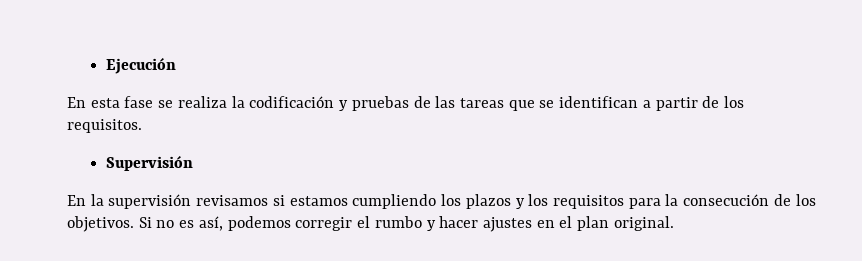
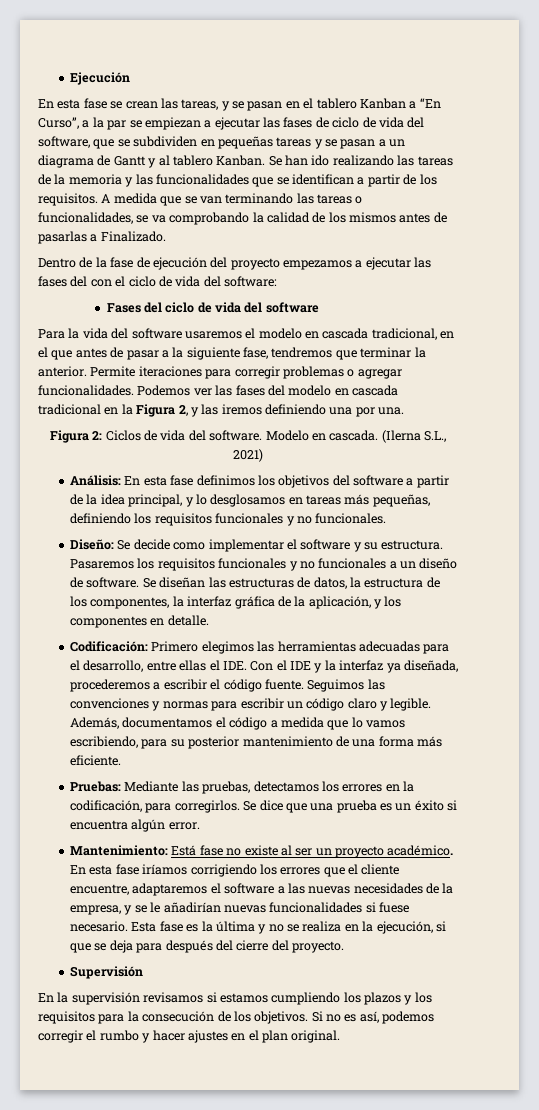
[177,96,504,111] realiza la codificación y pruebas de las tareas -> [125,98,441,111] [38,117,425,130] [38,136,406,149] [38,155,453,168] [38,174,249,187] crean las tareas, y se pasan en el tablero Kanban a “En Curso”, a la par se empiezan a ejecutar las fases de ciclo de vida del software, que se subdividen en pequeñas tareas y se pasan a un diagrama de Gantt y al tablero Kanban. Se han ido realizando las tareas de la memoria y las funcionalidades
(142, 126) none -> [101,193,363,206] [38,212,447,225] [38,231,166,244] [38,257,432,270] [38,276,277,287] [106,302,319,313] [38,328,455,340] [38,347,426,360] [38,366,402,379] [38,385,398,396] [38,404,405,417] [49,430,447,443] [233,449,263,462] [70,475,449,488] [70,494,430,507] [70,513,387,526] [70,539,444,552] [70,558,458,571] [70,577,440,589] [70,596,402,609] [70,615,209,628] [70,641,450,654] [70,660,458,673] [70,679,385,692] [70,698,432,711] [70,717,406,730] [70,736,443,749] [70,755,122,766] [70,781,415,794] [70,800,458,813] [70,819,200,832] [70,845,454,858] [70,864,400,877] [70,883,454,896] [70,902,410,915] [70,921,446,934] [70,940,345,953] A medida que se van terminando las tareas o funcionalidades, se va comprobando la calidad de los mismos antes de pasarlas a Finalizado. // Dentro de la fase de ejecución del proyecto empezamos a ejecutar las fases del con el ciclo de vida del software: // Fases del ciclo de vida del software // Para la vida del software usaremos el modelo en cascada tradicional, en el que antes de pasar a la siguiente fase, tendremos que terminar la anterior. Permite iteraciones para corregir problemas o agregar funcionalidades. Podemos ver las fases del modelo en cascada tradicional en la Figura 2, y las iremos definiendo una por una. // Figura 2: Ciclos de vida del software. Modelo en cascada. (Ilerna S.L., 2021) // Análisis: En esta fase definimos los objetivos del software a partir de la idea principal, y lo desglosamos en tareas más pequeñas, definiendo los requisitos funcionales y no funcionales. // Diseño: Se decide como implementar el software y su estructura. Pasaremos los requisitos funcionales y no funcionales a un diseño de software. Se diseñan las estructuras de datos, la estructura de los componentes, la interfaz gráfica de la aplicación, y los componentes en detalle. // Codificación: Primero elegimos las herramientas adecuadas para el desarrollo, entre ellas el IDE. Con el IDE y la interfaz ya diseñada, procederemos a escribir el código fuente. Seguimos las convenciones y normas para escribir un código claro y legible. Además, documentamos el código a medida que lo vamos escribiendo, para su posterior mantenimiento de una forma más eficiente. // Pruebas: Mediante las pruebas, detectamos los errores en la codificación, para corregirlos. Se dice que una prueba es un éxito si encuentra algún error. // Mantenimiento: Está fase no existe al ser un proyecto académico. En esta fase iríamos corrigiendo los errores que el cliente encuentre, adaptaremos el software a las nuevas necesidades de la empresa, y se le añadirían nuevas funcionalidades si fuese necesario. Esta fase es la última y no se realiza en la ejecución, si que se deja para después del cierre del proyecto.

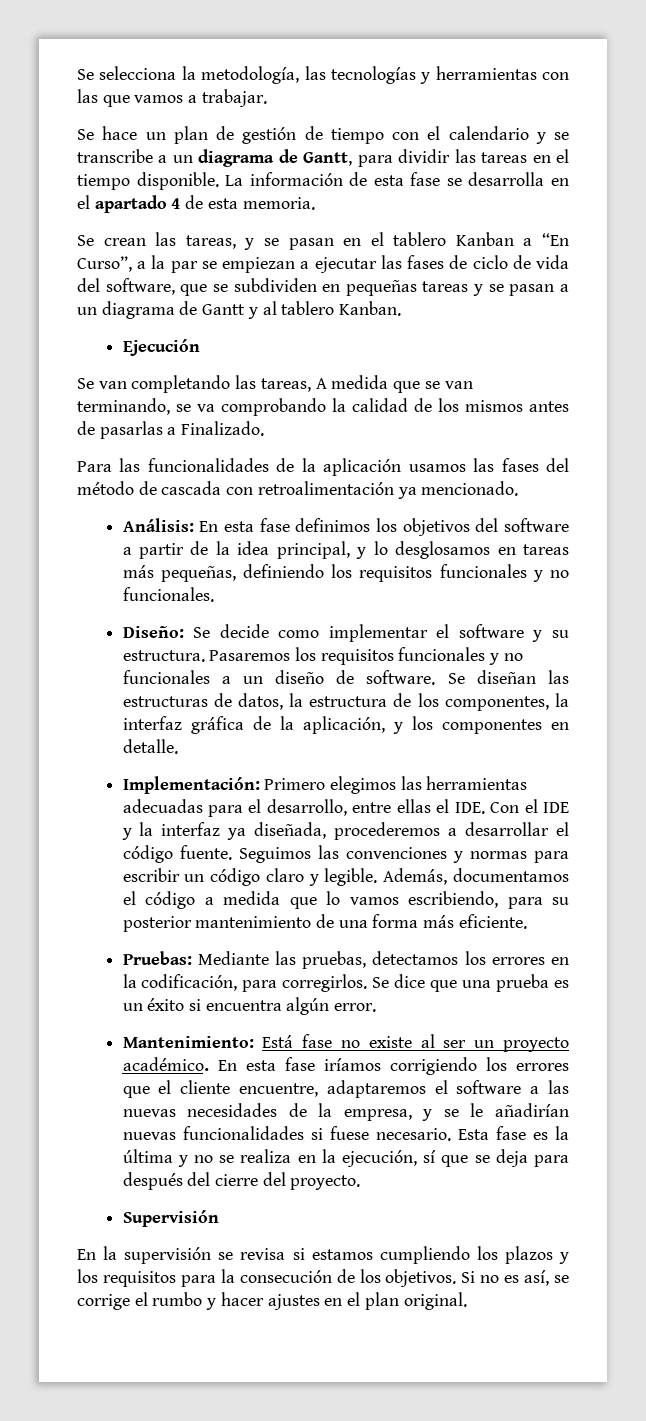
[70,72,131,85] [38,98,123,109] Ejecución // En esta fase se -> [77,66,569,84] [77,89,267,107] [77,126,569,144] [77,149,569,167] [77,172,569,190] [77,195,315,213] [77,235,94,246] Se selecciona la metodología, las tecnologías y herramientas con las que vamos a trabajar. // Se hace un plan de gestión de tiempo con el calendario y se transcribe a un diagrama de Gantt, para dividir las tareas en el tiempo disponible. La información de esta fase se desarrolla en el apartado 4 de esta memoria. // Se
[268,155,453,166] [38,174,437,187] [38,193,98,206] Se han ido realizando las tareas de la memoria y las funcionalidades que se identifican a partir de los requisitos. -> [122,339,200,356] [77,375,311,393] // Ejecución // Se van completando las tareas,
[225,193,363,204] [38,212,133,224] terminando las tareas o funcionalidades, -> [77,398,170,415] terminando,
[38,257,432,270] [38,276,277,287] [106,302,319,313] [38,328,455,340] [38,347,426,360] [38,366,402,379] [38,385,398,396] [38,404,405,417] [49,430,447,443] [233,449,263,462] Dentro de la fase de ejecución del proyecto empezamos a ejecutar las fases del con el ciclo de vida del software: // Fases del ciclo de vida del software // Para la vida del software usaremos el modelo en cascada tradicional, en el que antes de pasar a la siguiente fase, tendremos que terminar la anterior. Permite iteraciones para corregir problemas o agregar funcionalidades. Podemos ver las fases del modelo en cascada tradicional en la Figura 2, y las iremos definiendo una por una. // Figura 2: Ciclos de vida del software. Modelo en cascada. (Ilerna S.L., 2021) -> [77,458,570,476] [77,481,519,499] Para las funcionalidades de la aplicación usamos las fases del método de cascada con retroalimentación ya mencionado.
[70,641,149,652] Codificación: -> [122,776,260,794] Implementación:
[163,679,207,690] escribir -> [465,822,550,836] desarrollar
[435,921,446,932] si -> [423,1150,437,1163] sí
[143,992,204,1003] revisamos -> [218,1248,286,1260] se revisa
[382,1011,435,1024] [38,1030,83,1043] podemos corregir -> [554,1275,570,1283] [77,1294,130,1310] se corrige

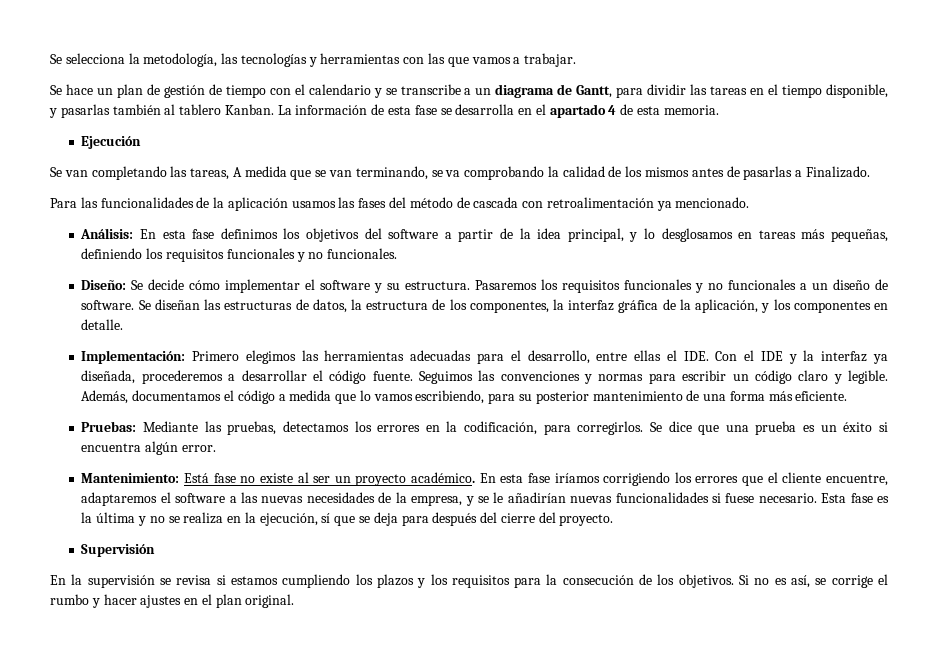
[136,172,219,190] disponible. -> [825,84,888,98] [49,104,274,118] disponible, y pasarlas también al tablero Kanban.
[77,232,569,250] [77,255,569,273] [77,278,569,296] [77,301,402,319] // Se crean las tareas, y se pasan en el tablero Kanban a “En Curso”, a la par se empiezan a ejecutar las fases de ciclo de vida del software, que se subdividen en pequeñas tareas y se pasan a un diagrama de Gantt y al tablero Kanban. -> (719, 110) none
[278,630,320,638] como -> [189,280,221,290] cómo

